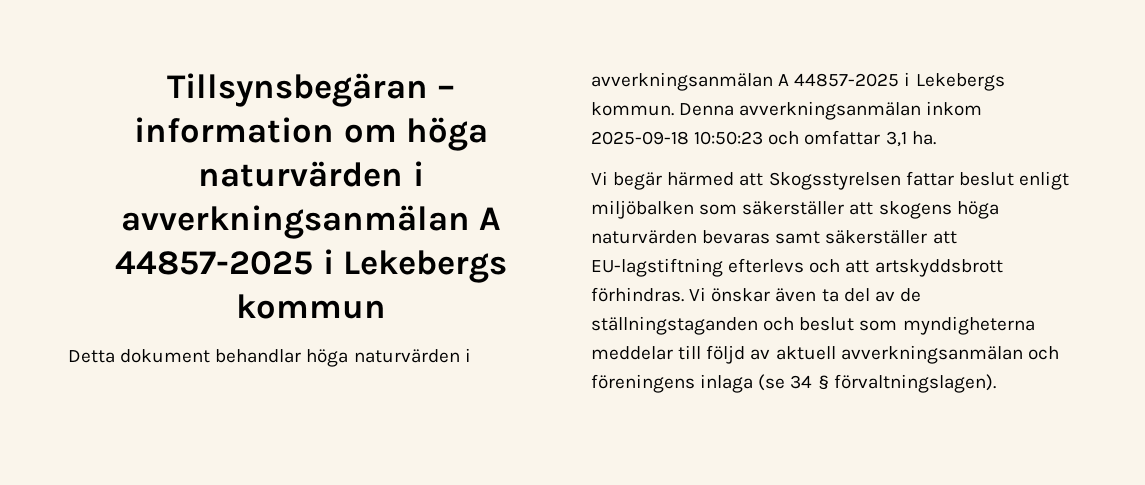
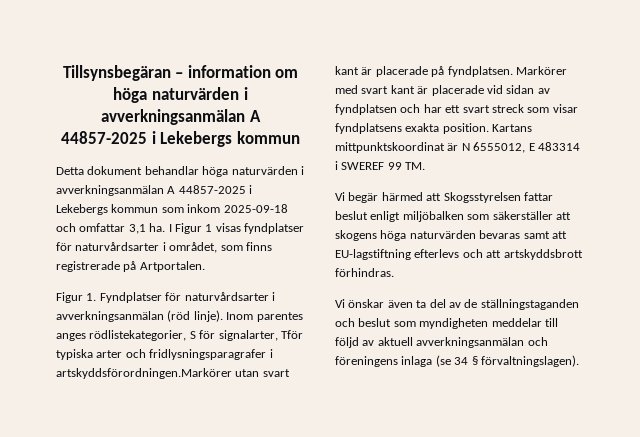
[591,101,922,120] kommun. Denna avverkningsanmälan -> [111,204,184,213] kommun som
[694,131,764,145] 10:50:23 -> (288, 208) none
(936, 138) none -> [168,223,304,234] [56,242,272,253] [56,261,205,272] [56,292,275,303] [56,310,303,322] [56,330,303,341] [56,349,273,360] [56,368,290,379] [335,66,567,77] [335,85,550,96] [335,104,578,115] [335,123,533,134] [335,142,580,153] [335,161,426,170] I Figur 1 visas fyndplatser för naturvårdsarter i området, som finns registrerade på Artportalen. // Figur 1. Fyndplatser för naturvårdsarter i avverkningsanmälan (röd linje). Inom parentes anges rödlistekategorier, S för signalarter, Tför typiska arter och fridlysningsparagrafer i artskyddsförordningen.Markörer utan svart kant är placerade på fyndplatsen. Markörer med svart kant är placerade vid sidan av fyndplatsen och har ett svart streck som visar fyndplatsens exakta position. Kartans mittpunktskoordinat är N 6555012, E 483314 i SWEREF 99 TM.
[825,230,928,244] säkerställer -> (550, 235) none
(684, 294) none -> (394, 272) //
[902,316,1035,335] myndigheterna -> [419,318,489,329] myndigheten

